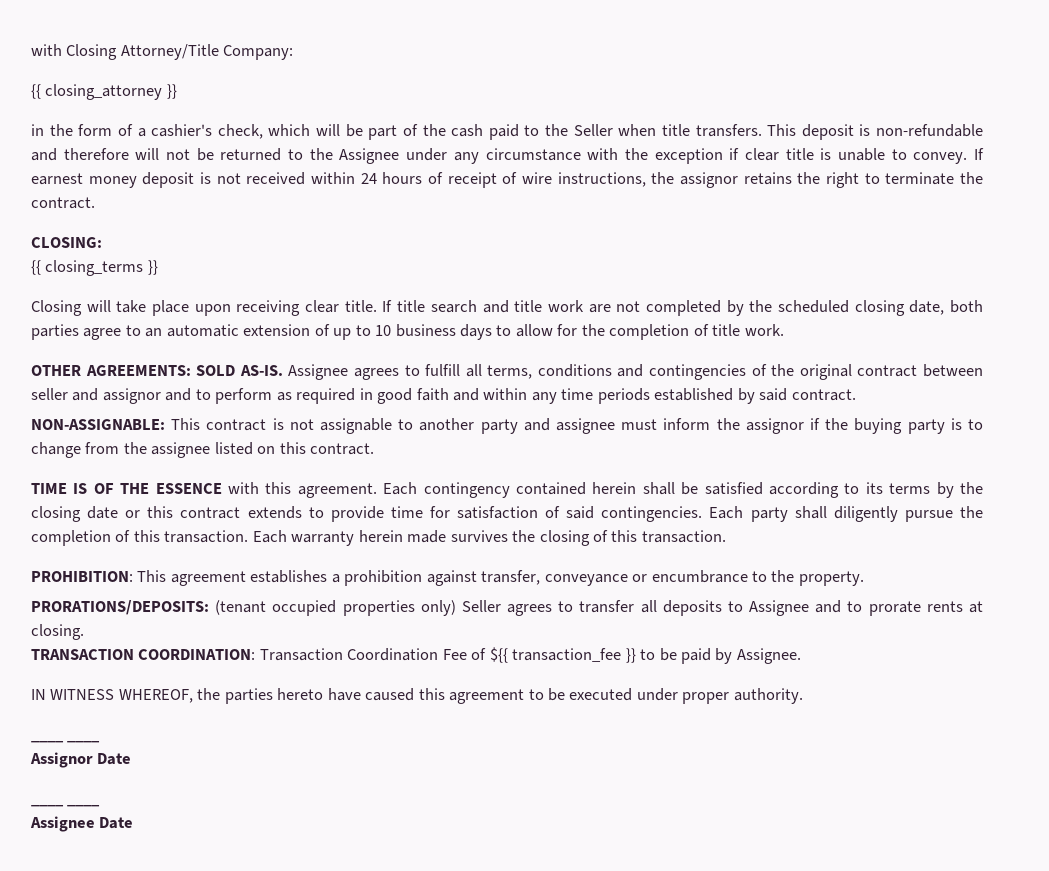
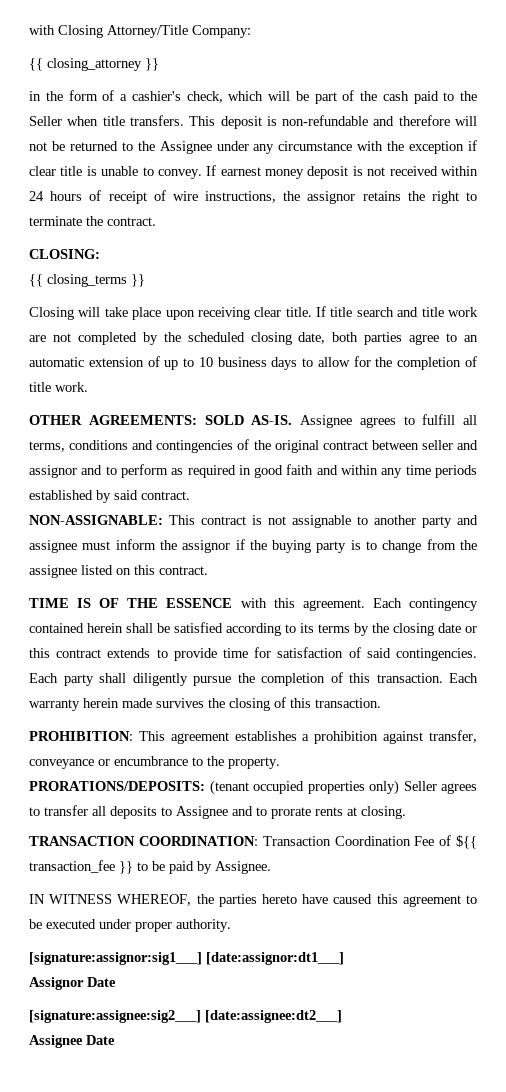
[31,740,101,743] ____ ____ -> [29,952,344,965] [signature:assignor:sig1___] [date:assignor:dt1___]
[31,804,101,807] ____ ____ -> [29,1010,342,1023] [signature:assignee:sig2___] [date:assignee:dt2___]

